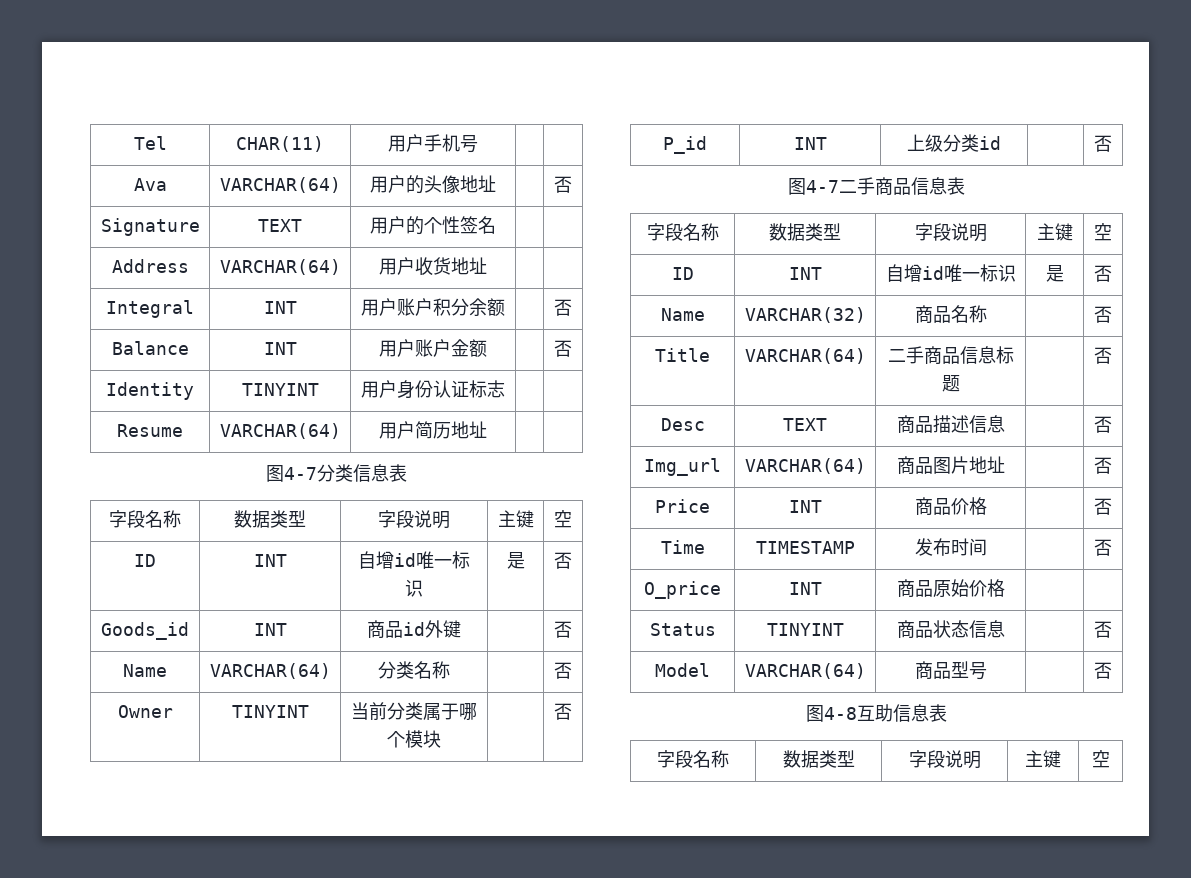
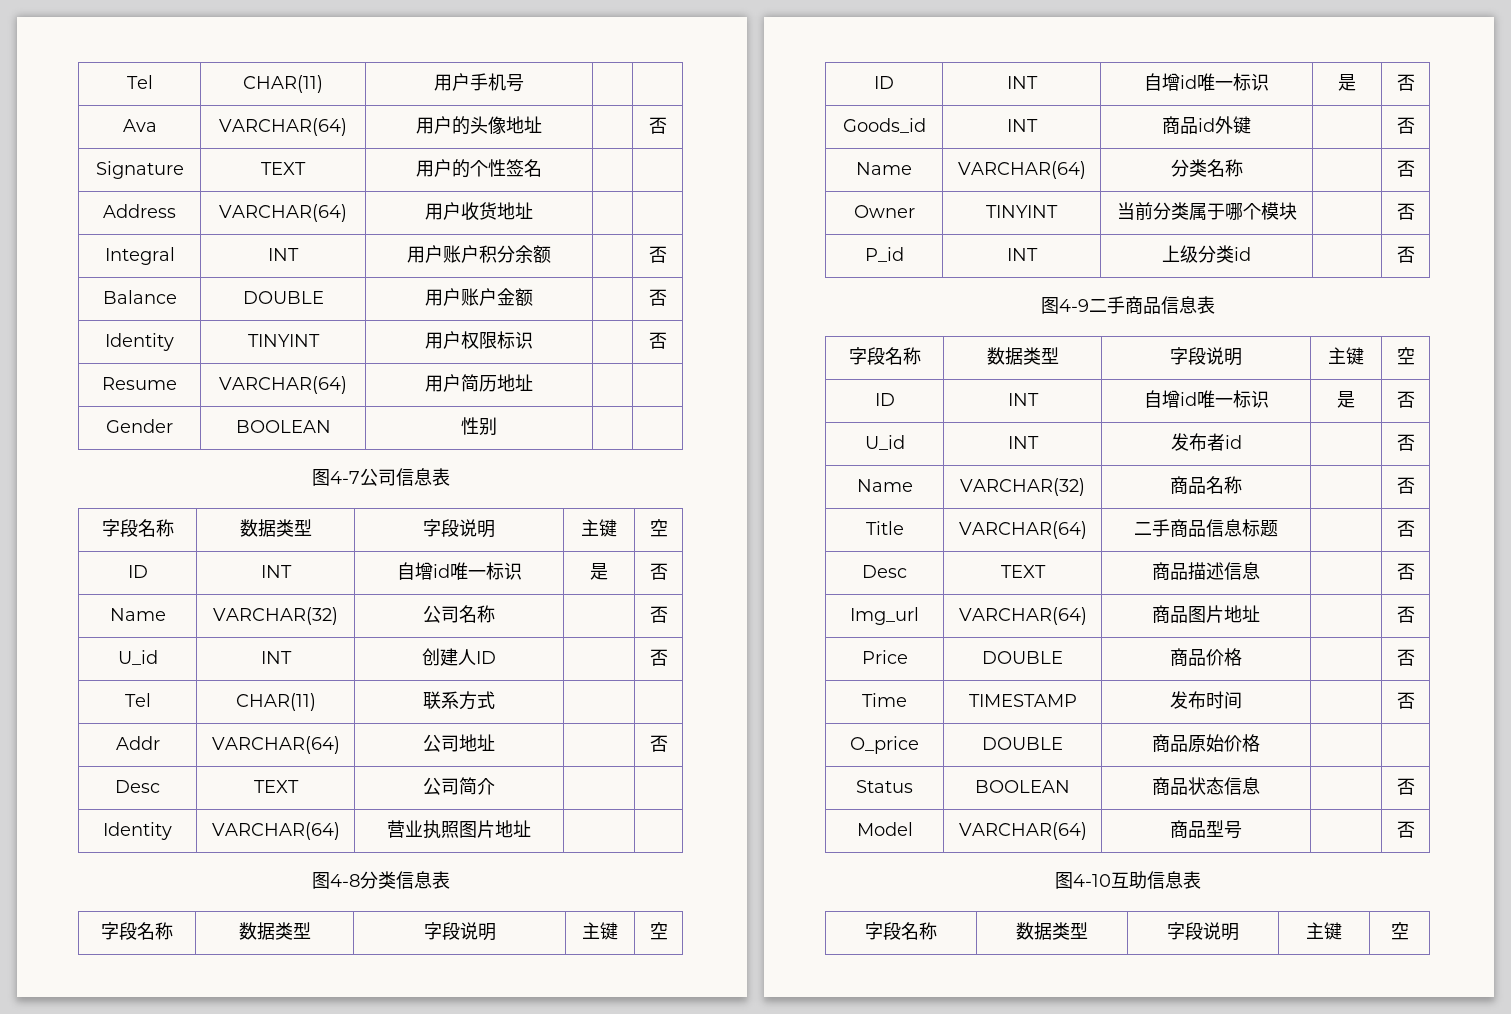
[263,342,297,355] INT -> [242,291,324,304] DOUBLE
[397,380,505,399] 身份认证标志 | | -> [461,331,533,349] [648,332,667,349] 权限标识 | | 否
[266,465,317,482] // 图4-7 -> [106,419,173,433] [235,420,331,433] [461,417,497,436] [311,468,450,486] [101,519,174,537] [239,519,312,537] [423,519,495,538] [581,519,617,537] [649,519,668,537] [127,565,148,578] [260,565,292,578] [396,562,522,580] [590,563,608,580] [649,563,668,580] [109,608,166,621] [213,607,338,625] [423,605,495,623] [649,606,668,623] [117,650,158,665] [260,651,292,664] [422,648,496,666] [649,649,668,666] [124,693,151,707] [235,693,316,711] [423,691,495,710] [115,736,160,750] [211,736,340,754] [423,734,495,752] [649,735,668,752] [115,780,160,793] [253,780,299,793] [423,777,495,795] [103,822,172,840] [211,822,340,840] [387,820,531,839] [311,872,360,889] // Gender | BOOLEAN | 性别 | | // 图4-7公司信息表 // 字段名称 | 数据类型 | 字段说明 | 主键 | 空 // ID | INT | 自增id唯一标识 | 是 | 否 // Name | VARCHAR(32) | 公司名称 | | 否 // U_id | INT | 创建人ID | | 否 // Tel | CHAR(11) | 联系方式 | | // Addr | VARCHAR(64) | 公司地址 | | 否 // Desc | TEXT | 公司简介 | | // Identity | VARCHAR(64) | 营业执照图片地址 | | // 图4-8
[806,180,839,193] 4-7 -> [1058,299,1089,312] 4-9
(1112, 273) none -> [864,435,905,450] [1007,436,1039,449] [1170,433,1242,451] [1396,434,1415,451] // U_id | INT | 发布者id | | 否
[788,500,822,513] INT -> [982,651,1063,664] DOUBLE
[788,582,822,595] INT -> [982,737,1063,750] DOUBLE
[766,623,844,636] TINYINT -> [975,780,1070,793] BOOLEAN
[824,707,857,720] 4-8 -> [1072,874,1111,887] 4-10

